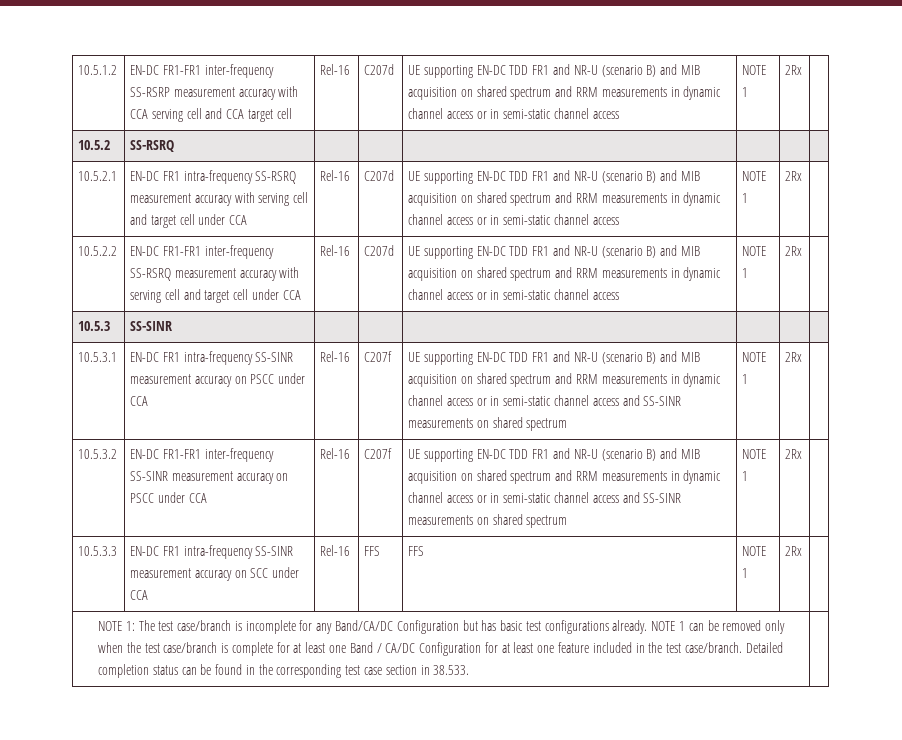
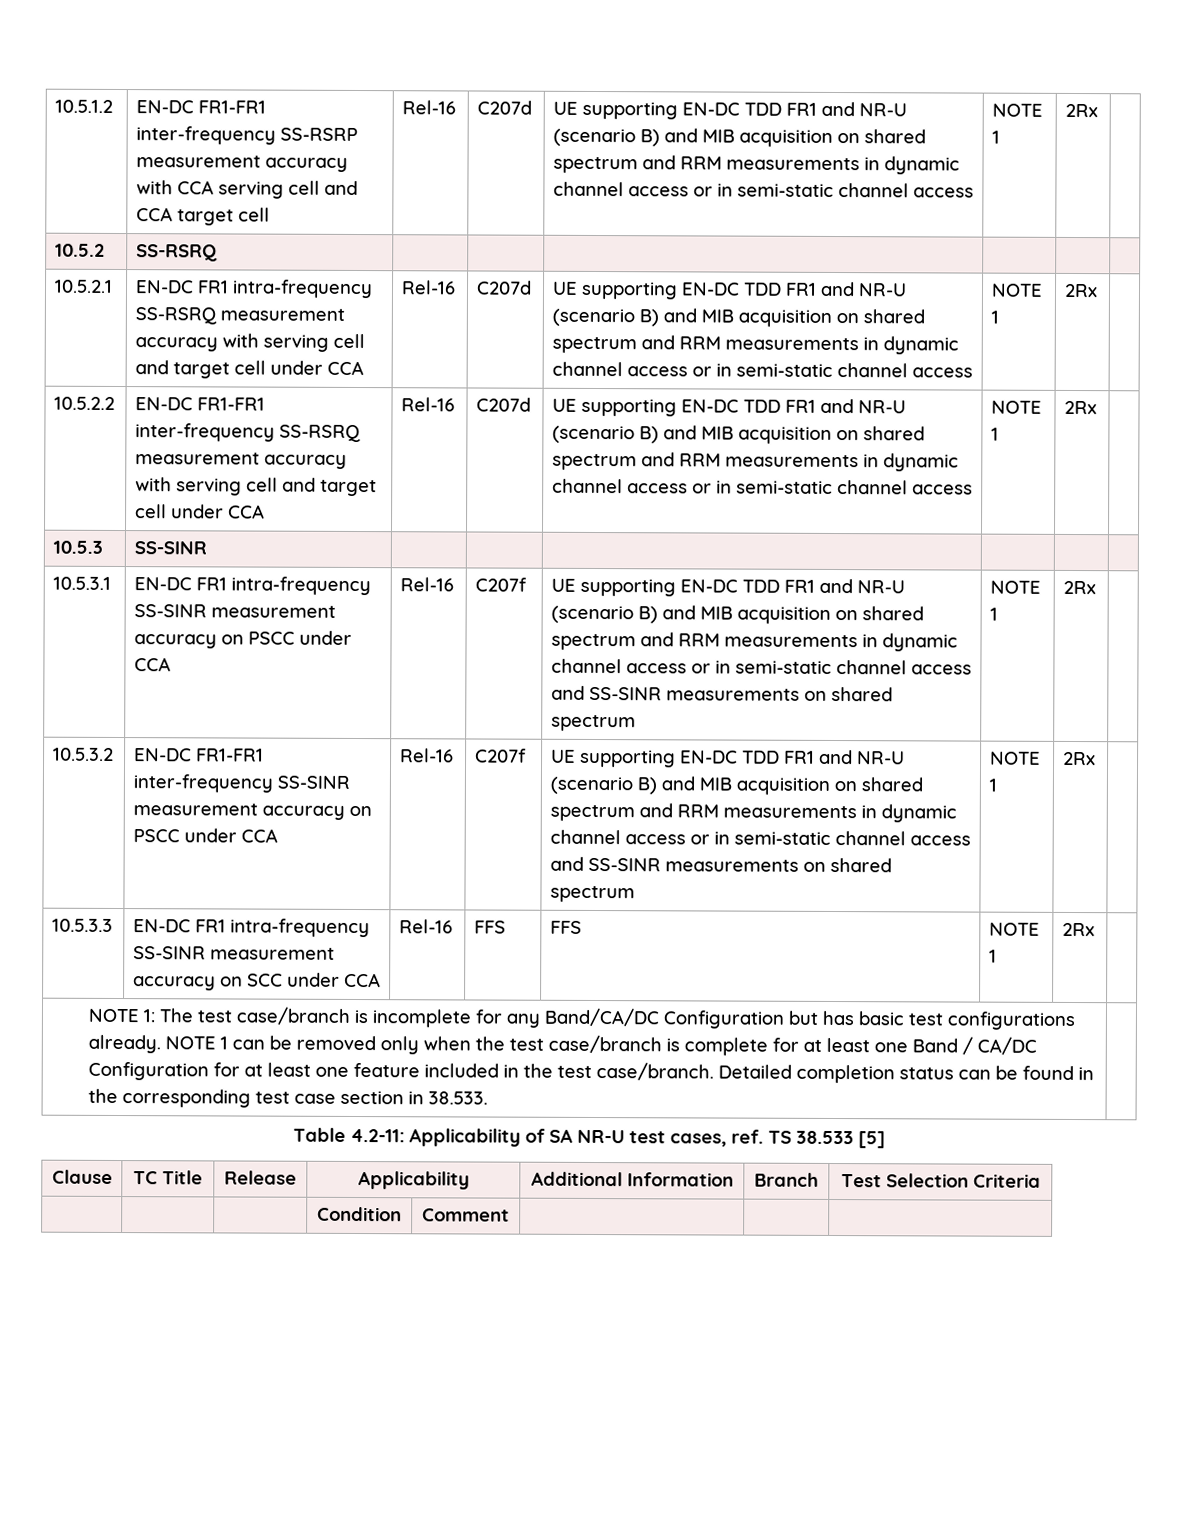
(470, 670) none -> [292,1127,886,1149] [51,1169,113,1184] [133,1170,203,1185] [224,1170,297,1185] [357,1171,470,1190] [530,1171,734,1187] [754,1172,819,1187] [840,1173,1041,1188] [317,1206,402,1222] [422,1208,510,1222] // Table 4.2-11: Applicability of SA NR-U test cases, ref. TS 38.533 [5] // Clause | TC Title | Release | Applicability | Additional Information | Branch | Test Selection Criteria // | | | Condition | Comment | | |

